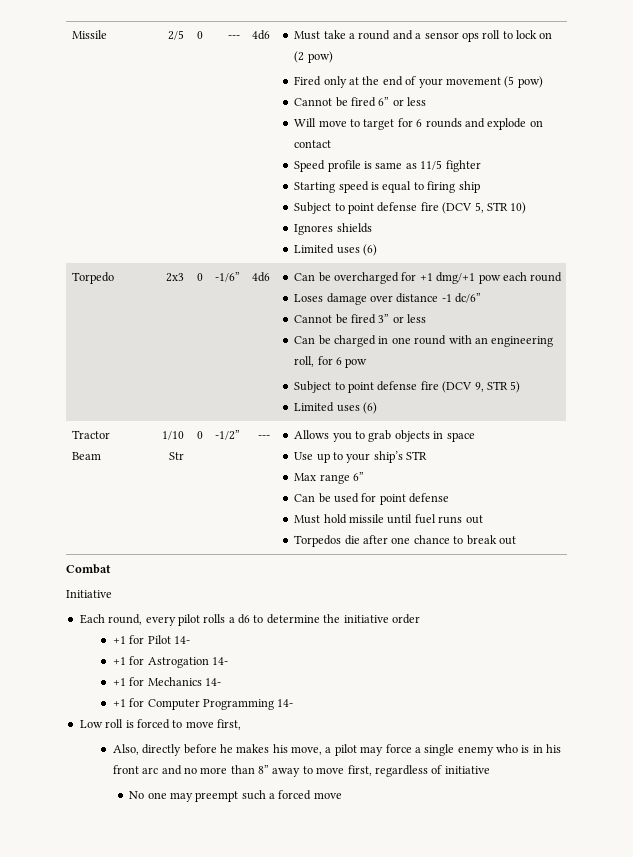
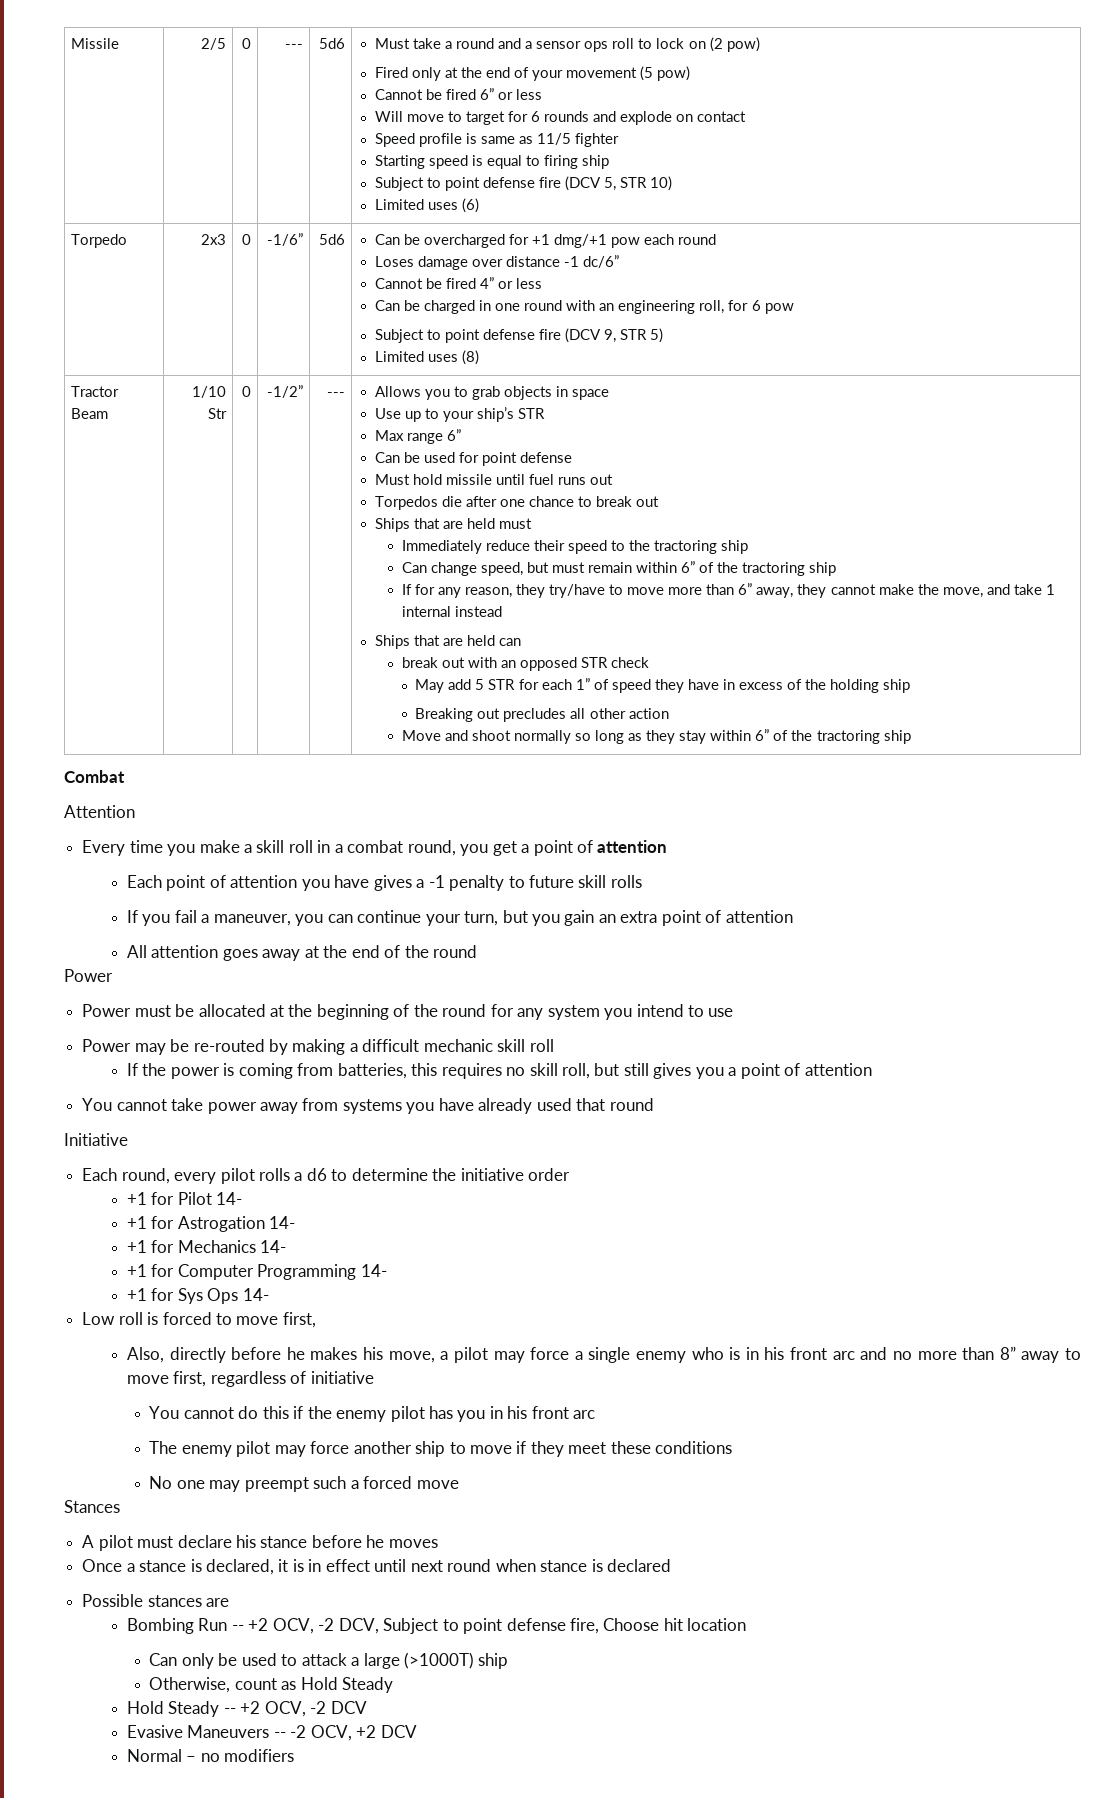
[252,30,271,40] 4d6 -> [318,38,345,49] 5d6
[294,223,372,235] // Ignores shields -> (673, 183) none
[252,272,271,282] 4d6 -> [318,234,345,245] 5d6
[378,314,390,323] 3” -> [480,277,495,289] 4”
[363,402,378,414] (6) -> [462,350,480,365] (8)
[66,564,111,574] // Combat -> [374,518,533,532] [401,540,749,554] [401,561,837,576] [401,583,1055,598] [401,606,502,617] [374,635,522,649] [401,657,650,671] [415,678,911,693] [415,708,669,722] [401,729,911,744] [64,770,125,783] [64,805,135,818] [82,840,668,856] [126,875,642,891] [126,910,793,926] [126,945,478,961] [64,969,113,982] [82,1004,734,1020] [82,1039,554,1055] [126,1063,872,1079] [82,1098,654,1114] // Ships that are held must // Immediately reduce their speed to the tractoring ship // Can change speed, but must remain within 6” of the tractoring ship // If for any reason, they try/have to move more than 6” away, they cannot make the move, and take 1 internal instead // Ships that are held can // break out with an opposed STR check // May add 5 STR for each 1” of speed they have in excess of the holding ship // Breaking out precludes all other action // Move and shoot normally so long as they stay within 6” of the tractoring ship // Combat // Attention // Every time you make a skill roll in a combat round, you get a point of attention // Each point of attention you have gives a -1 penalty to future skill rolls // If you fail a maneuver, you can continue your turn, but you gain an extra point of attention // All attention goes away at the end of the round // Power // Power must be allocated at the beginning of the round for any system you intend to use // Power may be re-routed by making a difficult mechanic skill roll // If the power is coming from batteries, this requires no skill roll, but still gives you a point of attention // You cannot take power away from systems you have already used that round
(294, 703) none -> [126,1288,269,1304] // +1 for Sys Ops 14-
(490, 770) none -> [149,1406,596,1422] [149,1441,733,1457] // You cannot do this if the enemy pilot has you in his front arc // The enemy pilot may force another ship to move if they meet these conditions
(342, 795) none -> [64,1500,120,1513] [82,1535,438,1551] [82,1559,671,1575] [82,1594,230,1607] [126,1618,747,1634] [149,1652,509,1669] [149,1677,394,1693] [126,1701,367,1717] [126,1725,417,1741] [126,1749,295,1762] // Stances // A pilot must declare his stance before he moves // Once a stance is declared, it is in effect until next round when stance is declared // Possible stances are // Bombing Run -- +2 OCV, -2 DCV, Subject to point defense fire, Choose hit location // Can only be used to attack a large (>1000T) ship // Otherwise, count as Hold Steady // Hold Steady -- +2 OCV, -2 DCV // Evasive Maneuvers -- -2 OCV, +2 DCV // Normal – no modifiers

